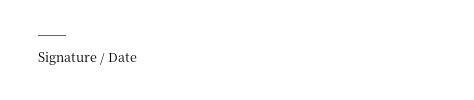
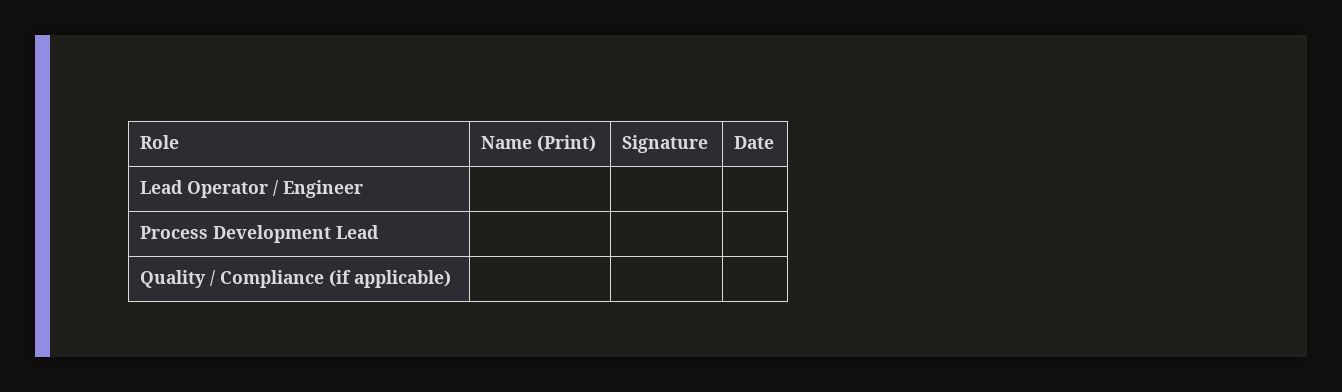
[37,35,67,36] [38,52,137,65] ____ // Signature / Date -> [140,135,180,149] [481,135,597,152] [622,135,709,153] [734,136,775,149] [140,180,364,198] [140,225,380,243] [140,270,452,288] Role | Name (Print) | Signature | Date // Lead Operator / Engineer | | | // Process Development Lead | | | // Quality / Compliance (if applicable) | | |

